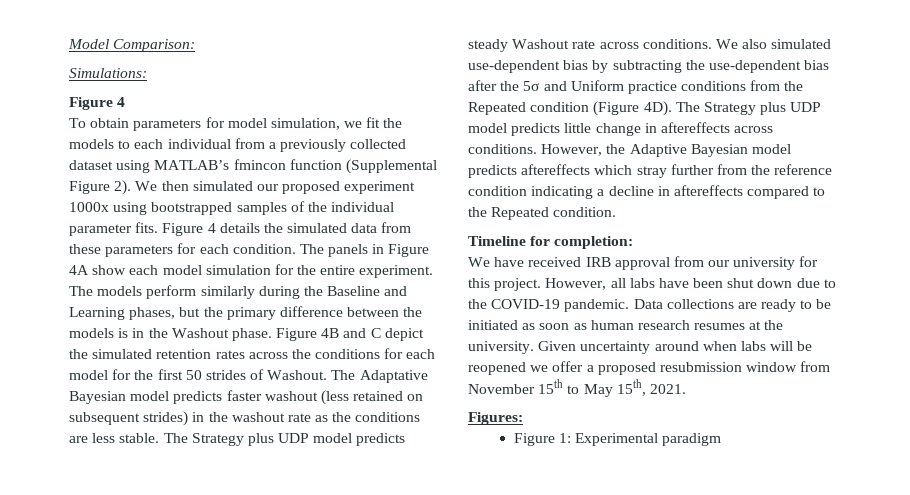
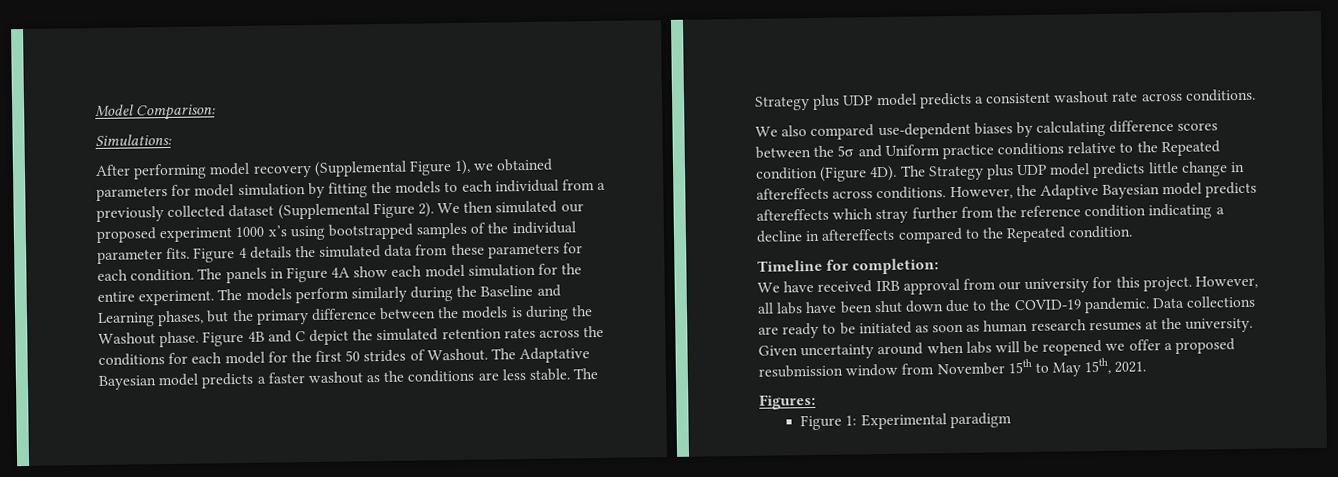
[69,97,126,110] [69,117,381,131] Figure 4 // To obtain parameters for model simulation, we fit -> [95,158,554,180] [96,182,368,201] After performing model recovery (Supplemental Figure 1), we obtained parameters for model simulation by fitting
[116,159,342,173] using MATLAB’s fmincon function -> (275, 211) none
[69,202,109,212] 1000x -> [235,225,287,238] 1000 x’s
[132,328,145,338] in -> [524,305,569,322] during
(223, 397) none -> [256,376,266,384] a
[320,390,424,405] [69,411,311,426] (less retained on subsequent strides) in the washout rate -> (363, 378) none
[468,39,570,52] steady Washout -> [974,90,1110,104] a consistent washout
(712, 44) none -> (1256, 95) //
[771,39,832,49] [468,60,830,73] [468,80,497,91] simulated use-dependent bias by subtracting the use-dependent bias after -> [810,119,1219,141] [755,146,811,159] compared use-dependent biases by calculating difference scores between
[750,80,781,91] from -> [1067,141,1134,154] relative to

